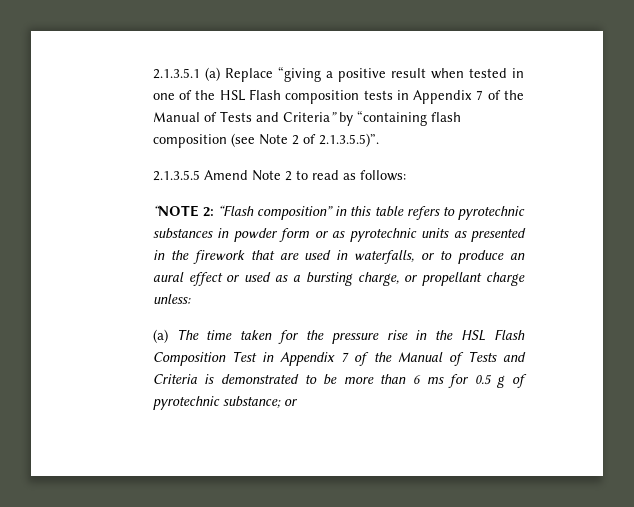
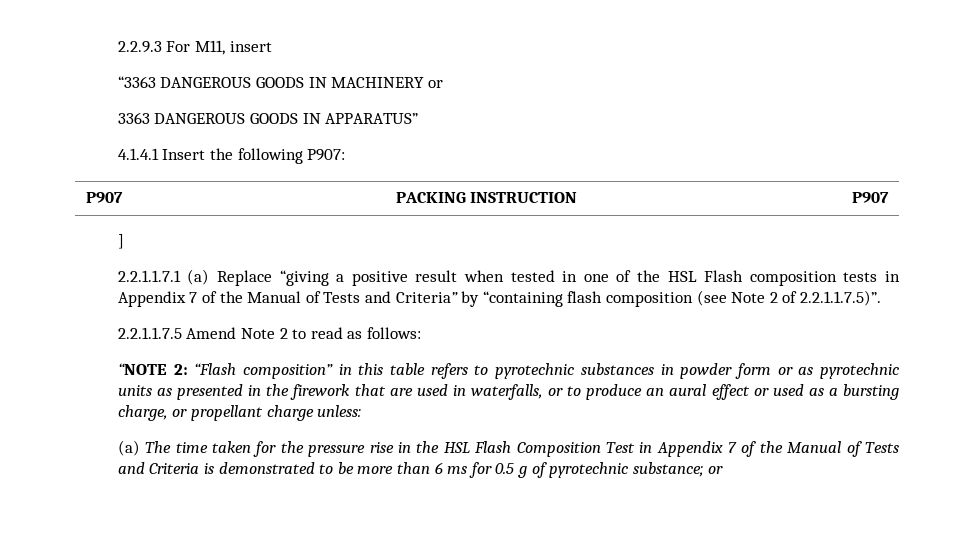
[152,68,200,79] 2.1.3.5.1 -> [117,40,272,55] [117,76,443,88] [117,112,419,124] [117,148,346,164] [85,192,123,203] [395,192,578,203] [852,192,890,203] [117,234,124,249] [117,270,181,282] 2.2.9.3 For M11, insert // “3363 DANGEROUS GOODS IN MACHINERY or // 3363 DANGEROUS GOODS IN APPARATUS” // 4.1.4.1 Insert the following P907: // P907 | PACKING INSTRUCTION | P907 // ] // 2.2.1.1.7.1
[318,133,379,147] [152,170,200,181] 2.1.3.5.5)”. // 2.1.3.5.5 -> [799,290,881,306] [117,327,182,339] 2.2.1.1.7.5)”. // 2.2.1.1.7.5

